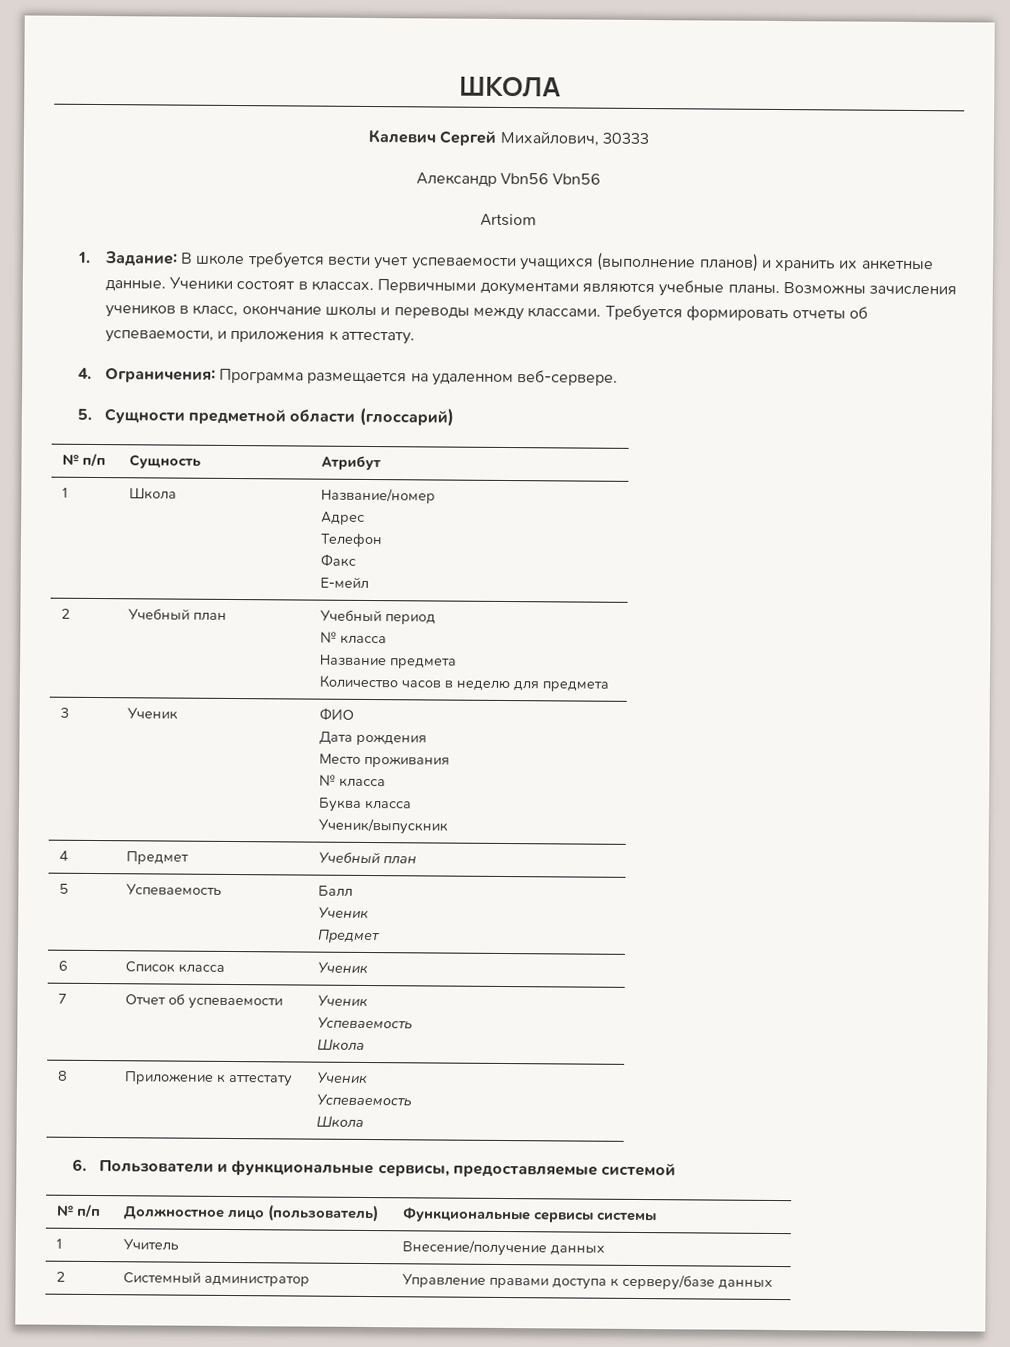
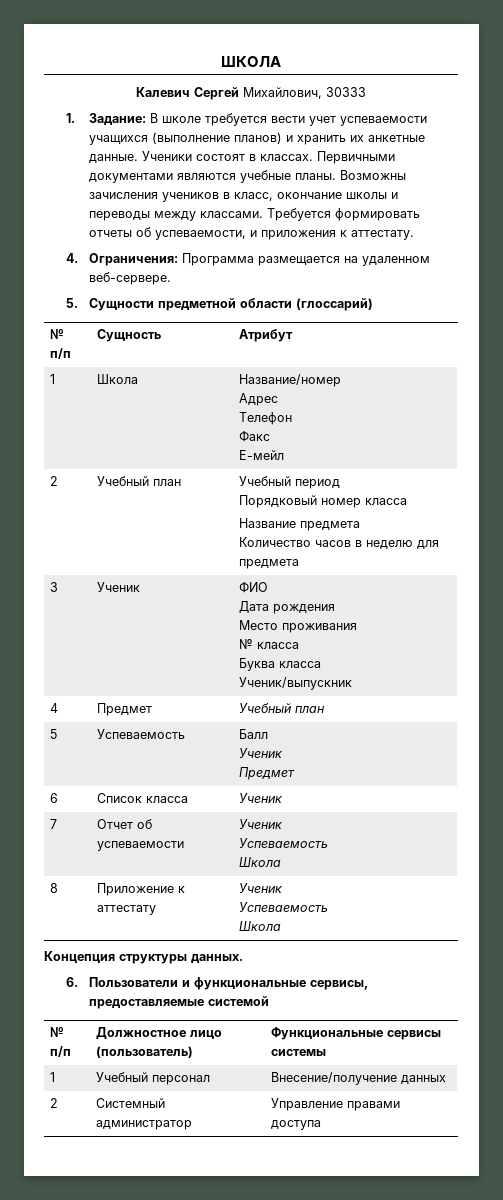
[415,172,602,187] [480,213,537,227] // Александр Vbn56 Vbn56 // Artsiom -> (366, 92) none
[320,631,338,643] № -> [238,495,361,508] Порядковый номер
(365, 1121) none -> [44,951,243,964] // Концепция структуры данных.
[123,1238,180,1251] Учитель -> [95,1072,210,1085] Учебный персонал
[610,1274,774,1291] к серверу/базе данных -> (321, 1125) none

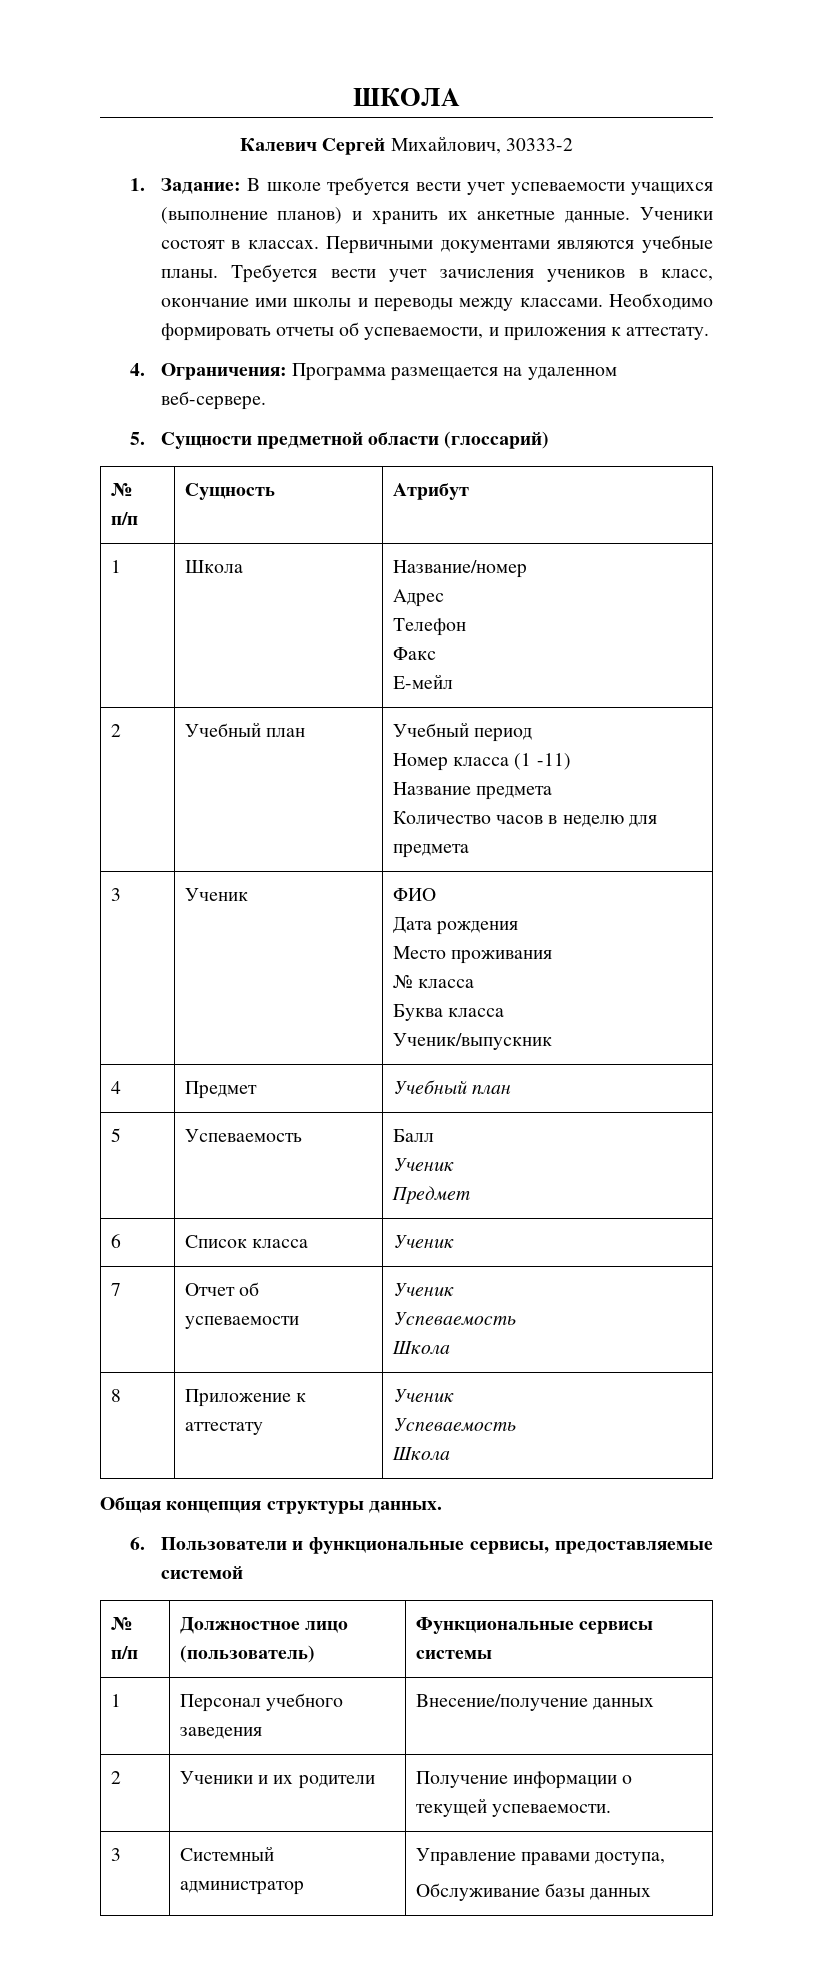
[326,87,366,97] 30333 -> [505,138,573,151] 30333-2
[339,170,406,180] Возможны -> [231,264,428,283] Требуется вести учет
(342, 195) none -> [254,298,287,307] ими
[266,208,331,221] Требуется -> [609,293,713,310] Необходимо
[238,495,407,508] Порядковый номер класса -> [392,753,571,771] Номер класса (1 -11)
[44,951,115,963] Концепция -> [100,1497,262,1513] Общая концепция
[95,1072,210,1085] Учебный персонал -> [179,1693,344,1712] [179,1727,262,1739] Персонал учебного заведения
(58, 1103) none -> [179,1771,375,1789] [415,1771,633,1789] [415,1798,612,1817] [110,1848,121,1861] | Ученики и их родители | Получение информации о текущей успеваемости. // 3
[270,1120,321,1130] доступа -> [595,1852,666,1865] [415,1883,652,1901] доступа, // Обслуживание базы данных

